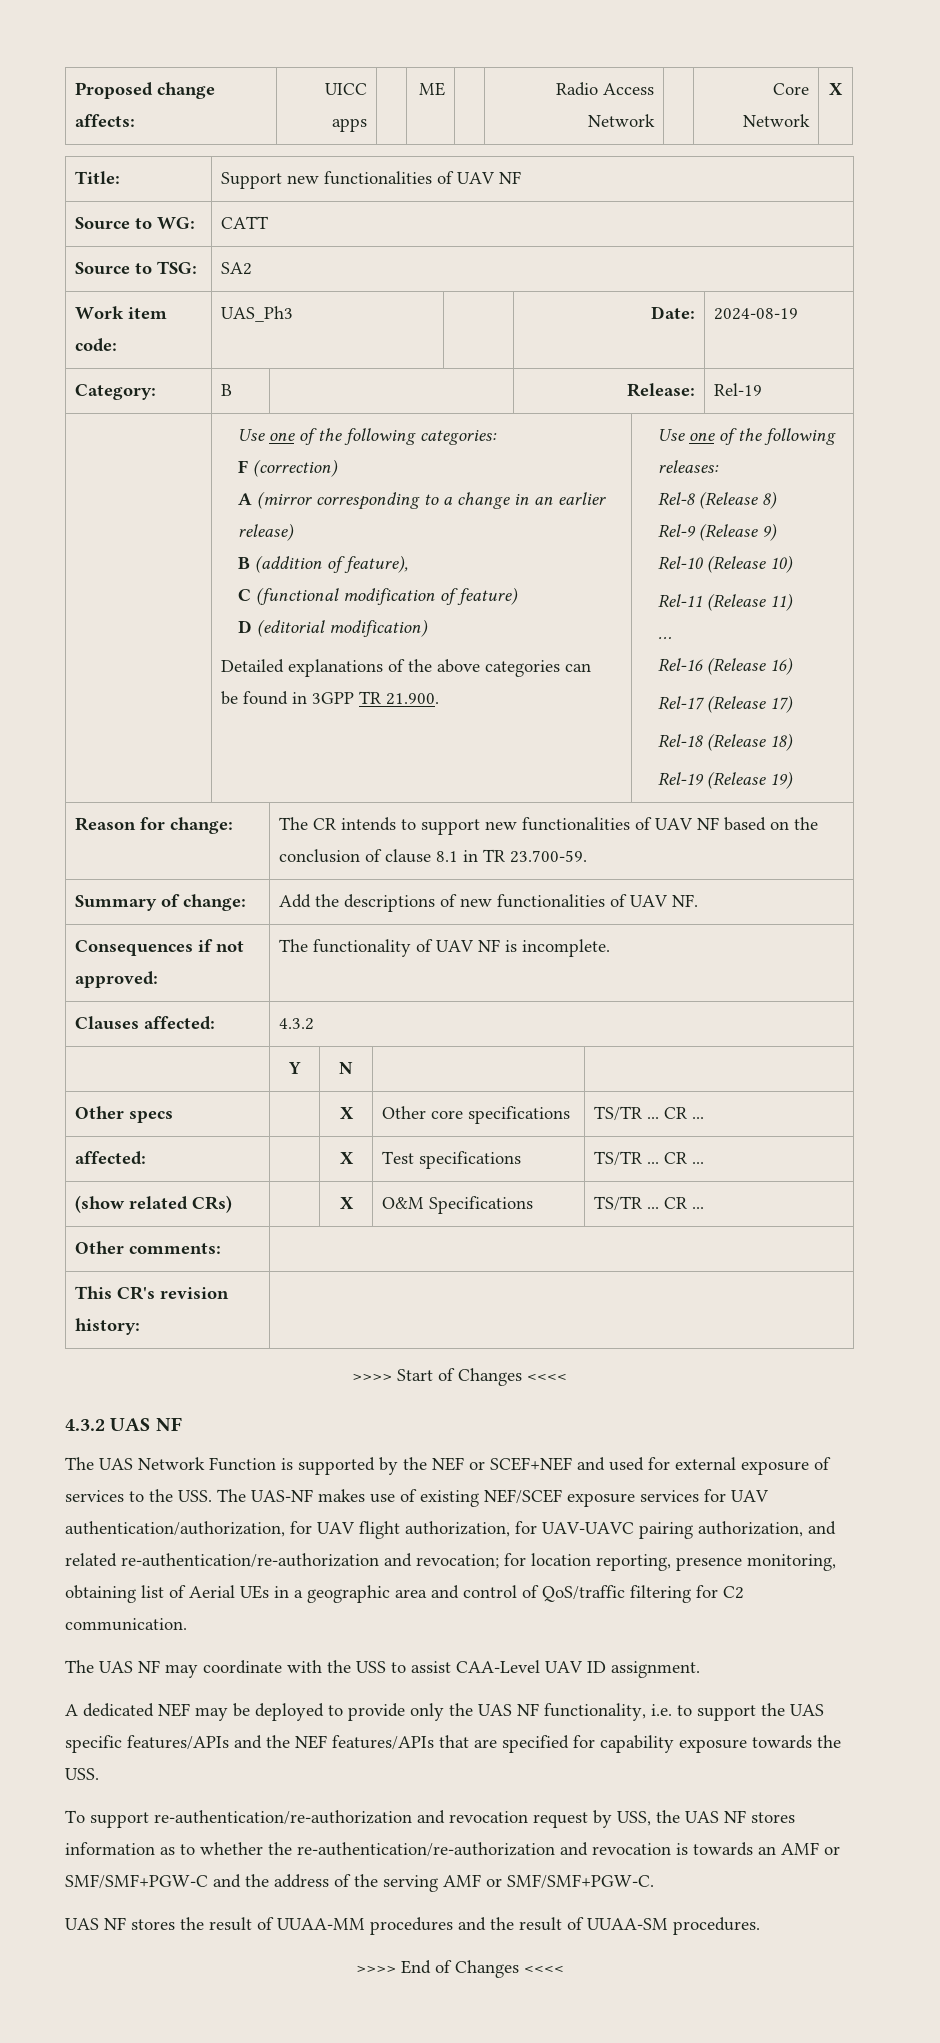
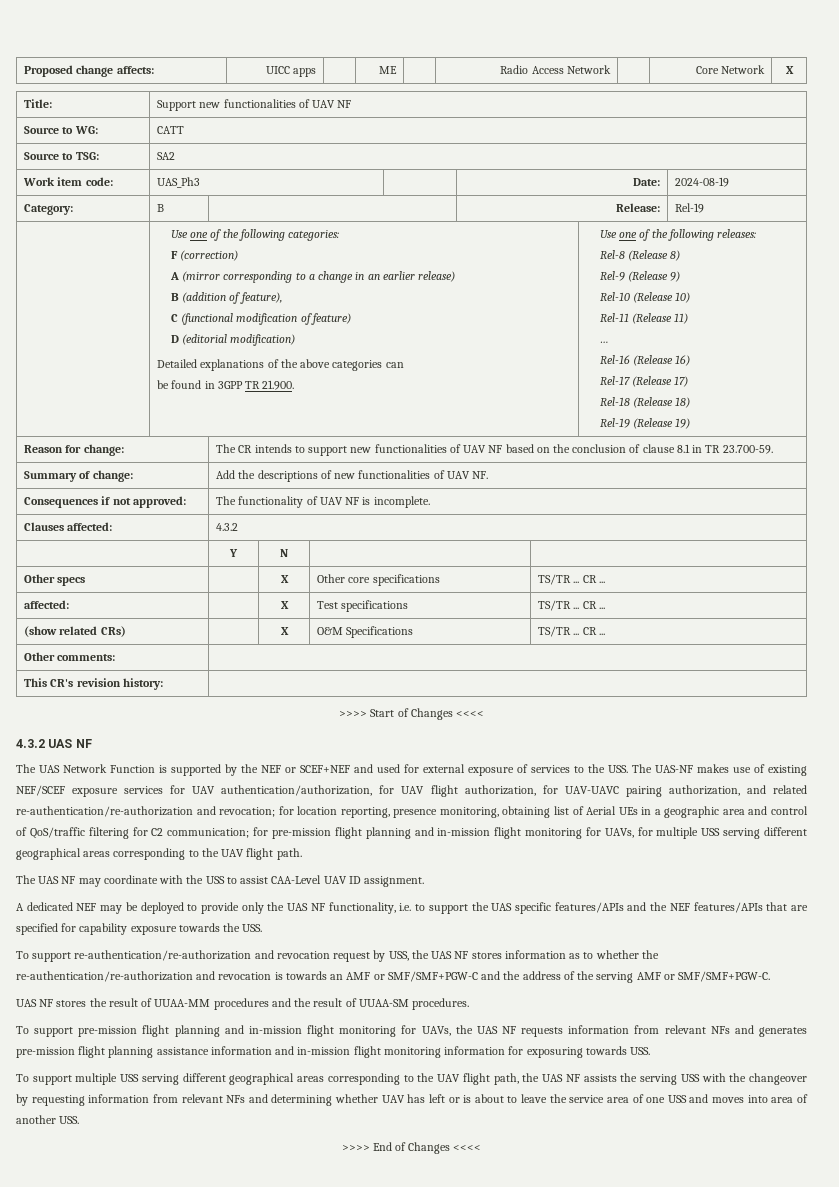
[65,1618,187,1631] communication. -> [167,827,808,839] [16,848,302,860] communication; for pre-mission flight planning and in-mission flight monitoring for UAVs, for multiple USS serving different geographical areas corresponding to the UAV flight path.
(760, 1926) none -> [16,1025,807,1037] [16,1046,651,1058] [16,1073,808,1085] [16,1094,809,1106] [16,1115,80,1124] // To support pre-mission flight planning and in-mission flight monitoring for UAVs, the UAS NF requests information from relevant NFs and generates pre-mission flight planning assistance information and in-mission flight monitoring information for exposuring towards USS. // To support multiple USS serving different geographical areas corresponding to the UAV flight path, the UAS NF assists the serving USS with the changeover by requesting information from relevant NFs and determining whether UAV has left or is about to leave the service area of one USS and moves into area of another USS.

